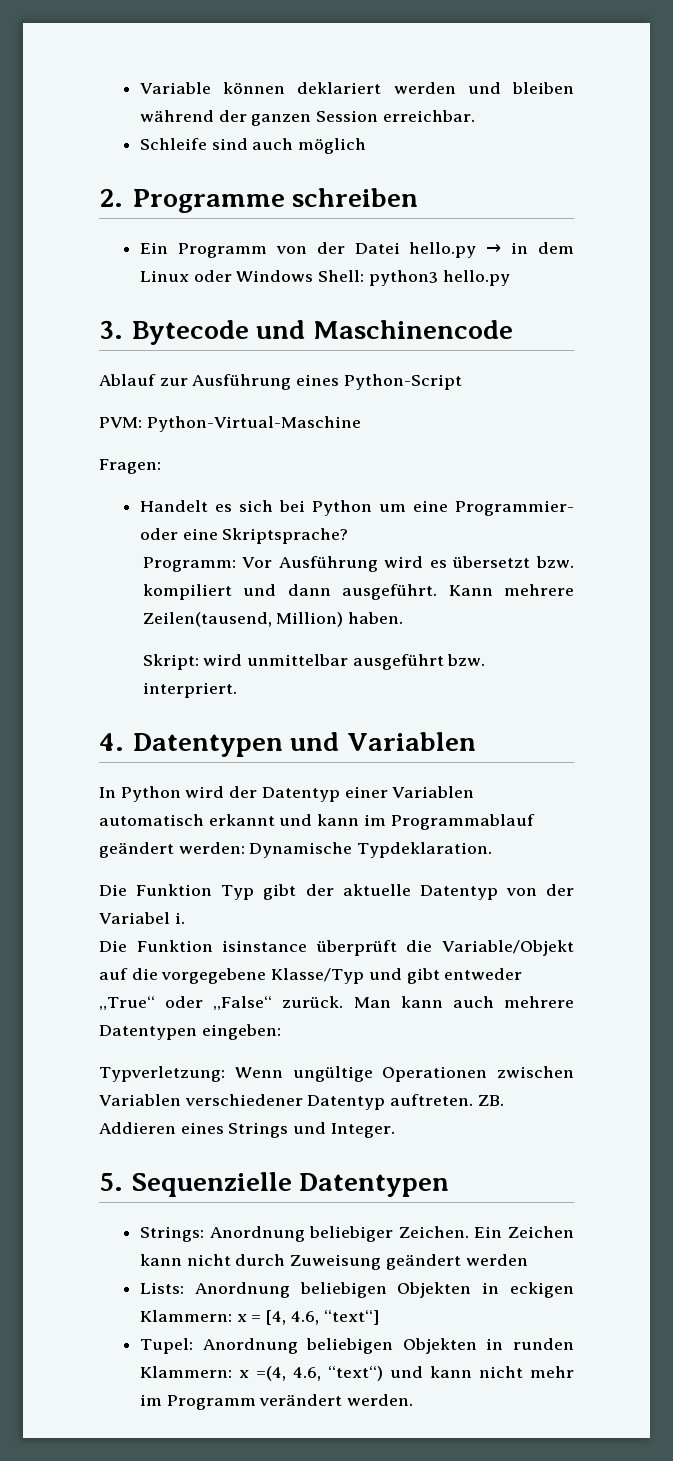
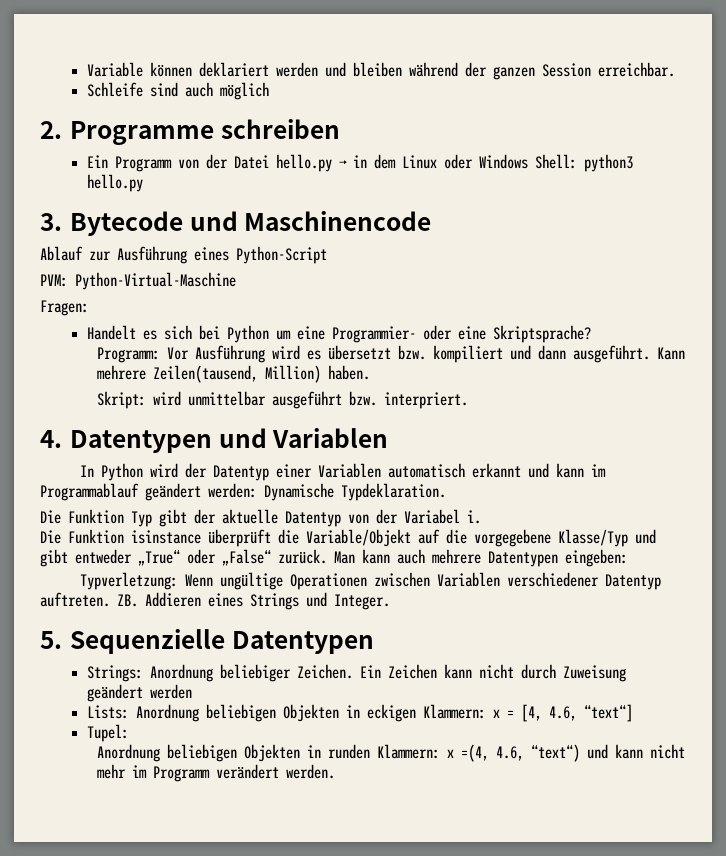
(194, 1346) none -> (129, 733) //

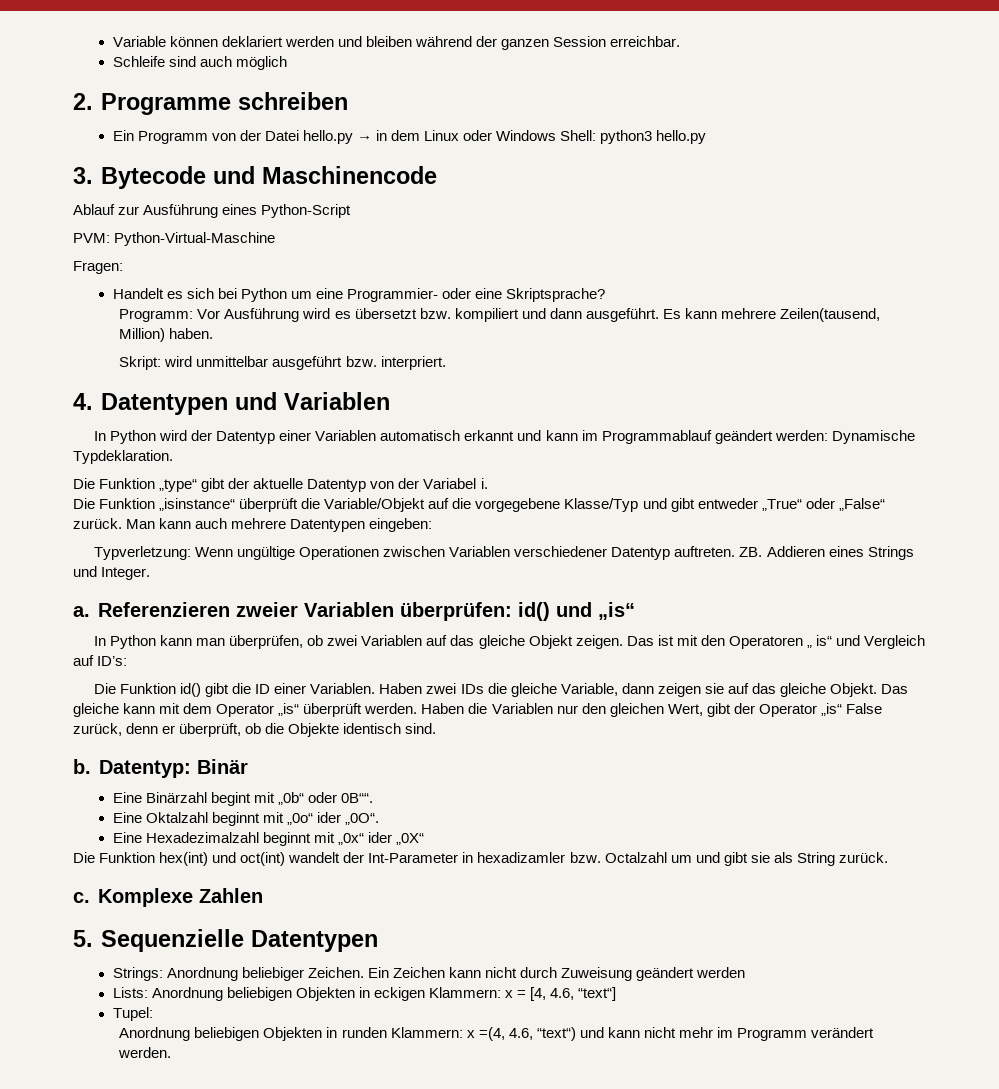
[657,347,686,360] Kann -> [662,308,717,319] Es kann
[131,511,152,527] Typ -> [159,479,198,492] „type“
[131,530,201,544] isinstance -> [159,498,236,511] „isinstance“
(390, 602) none -> [73,602,635,621] [94,635,926,649] [73,655,128,666] [94,683,909,697] [73,703,882,717] [73,723,437,737] [73,759,248,778] [112,792,373,806] [112,812,379,826] [112,832,424,846] [73,852,888,866] [73,888,263,907] // a. Referenzieren zweier Variablen überprüfen: id() und „is“ // In Python kann man überprüfen, ob zwei Variablen auf das gleiche Objekt zeigen. Das ist mit den Operatoren „ is“ und Vergleich auf ID’s: // Die Funktion id() gibt die ID einer Variablen. Haben zwei IDs die gleiche Variable, dann zeigen sie auf das gleiche Objekt. Das gleiche kann mit dem Operator „is“ überprüft werden. Haben die Variablen nur den gleichen Wert, gibt der Operator „is“ False zurück, denn er überprüft, ob die Objekte identisch sind. // b. Datentyp: Binär // Eine Binärzahl begint mit „0b“ oder 0B““. // Eine Oktalzahl beginnt mit „0o“ ider „0O“. // Eine Hexadezimalzahl beginnt mit „0x“ ider „0X“ // Die Funktion hex(int) und oct(int) wandelt der Int-Parameter in hexadizamler bzw. Octalzahl um und gibt sie als String zurück. // c. Komplexe Zahlen

